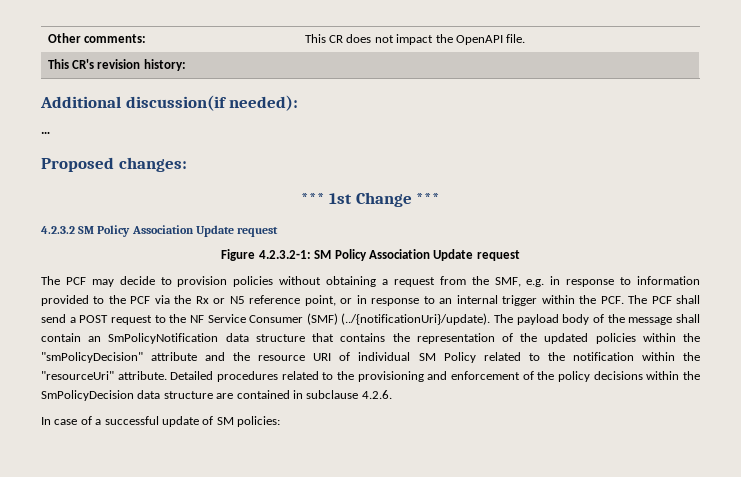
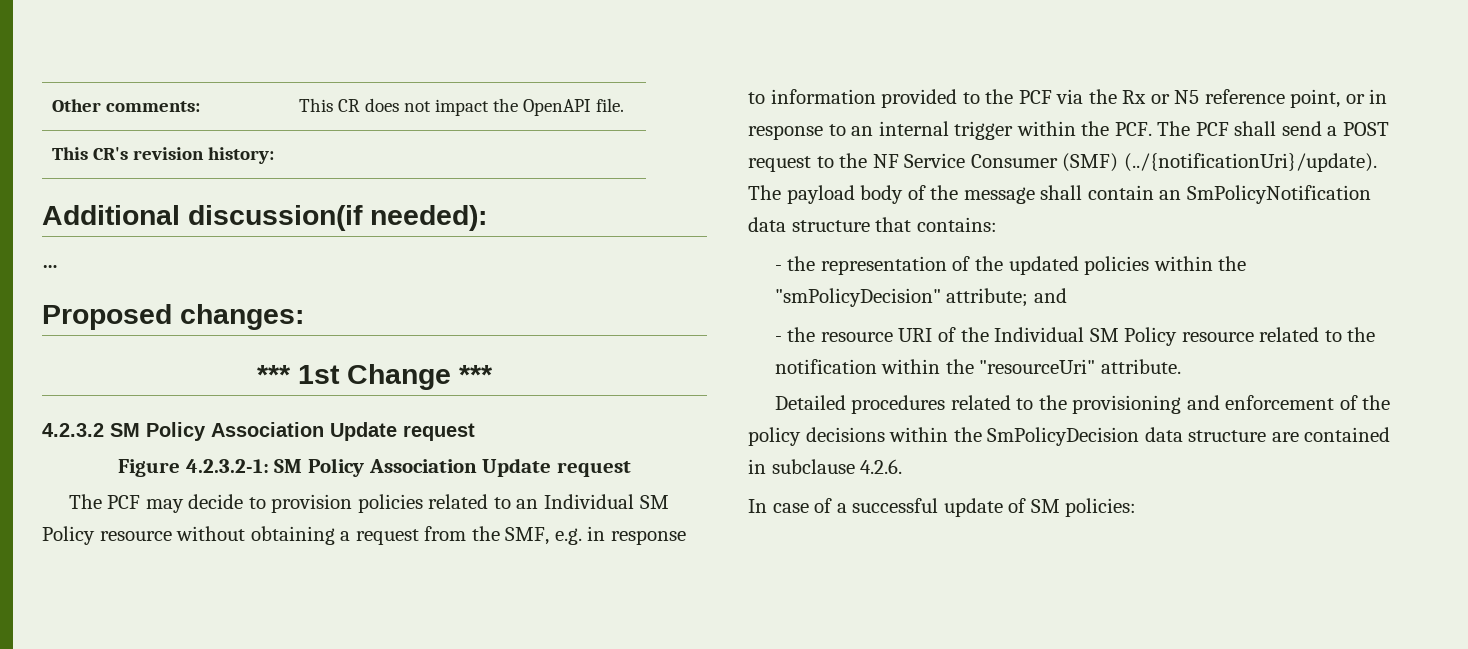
(274, 281) none -> [428,494,669,509] [42,526,172,545] related to an Individual SM Policy resource
[340,333,386,342] contains -> [916,217,997,232] [774,265,782,271] contains: // -
[151,352,226,361] attribute and -> [946,288,1067,307] [774,336,782,342] attribute; and // -
[358,352,476,363] individual SM Policy -> [960,327,1254,346] the Individual SM Policy resource
(167, 375) none -> (1182, 366) //

